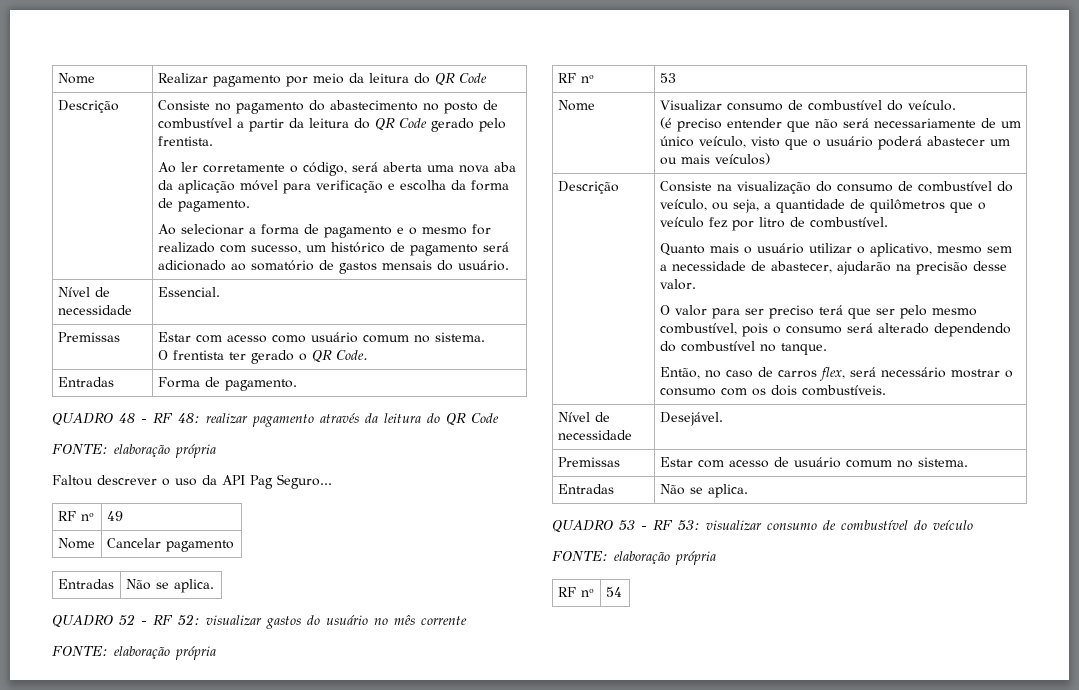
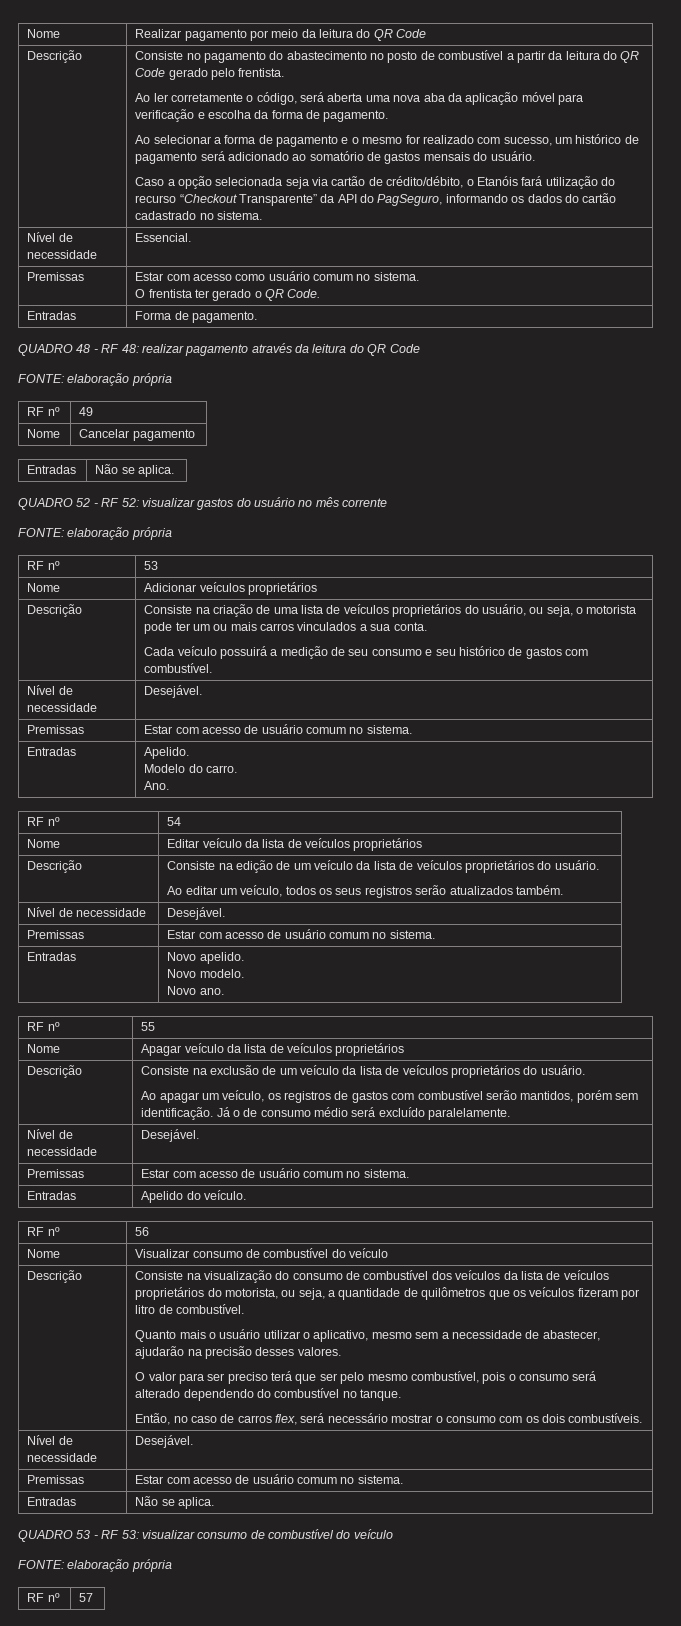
(509, 265) none -> [135,176,616,189] [135,193,617,206] [135,211,262,220] // Caso a opção selecionada seja via cartão de crédito/débito, o Etanóis fará utilização do recurso “Checkout Transparente” da API do PagSeguro, informando os dados do cartão cadastrado no sistema.
[52,474,332,489] // Faltou descrever o uso da API Pag Seguro... -> (172, 379) none
(676, 78) none -> [27,583,61,592] [144,582,317,595] [27,604,83,617] [144,604,637,617] [144,622,427,634] [144,646,589,659] [144,663,213,673] [27,685,73,695] [27,703,98,712] [144,685,203,698] [27,725,85,734] [144,724,412,734] [27,747,77,756] [144,747,190,759] [144,764,237,773] [144,781,170,790] [27,817,60,826] [167,817,182,826] [27,839,61,848] [167,838,423,851] [27,860,83,873] [167,860,599,873] [167,885,563,898] [27,907,146,917] [167,907,226,920] [27,930,85,939] [167,929,435,939] [27,952,77,961] [167,952,244,964] [167,969,244,978] [167,986,224,995] [27,1022,60,1031] [141,1022,156,1031] [27,1044,61,1053] [141,1043,405,1056] [27,1065,83,1078] [141,1065,585,1078] [141,1090,639,1103] [141,1107,511,1120] [27,1129,73,1139] [27,1147,98,1156] [141,1129,200,1142] [27,1169,85,1178] [141,1168,409,1178] [27,1191,77,1200] [141,1190,246,1203] [27,1227,60,1236] [135,1227,150,1236] // Nome | Adicionar veículos proprietários // Descrição | Consiste na criação de uma lista de veículos proprietários do usuário, ou seja, o motorista pode ter um ou mais carros vinculados a sua conta. // Cada veículo possuirá a medição de seu consumo e seu histórico de gastos com combustível. // Nível de necessidade | Desejável. // Premissas | Estar com acesso de usuário comum no sistema. // Entradas | Apelido. // Modelo do carro. // Ano. // RF nº | 54 // Nome | Editar veículo da lista de veículos proprietários // Descrição | Consiste na edição de um veículo da lista de veículos proprietários do usuário. // Ao editar um veículo, todos os seus registros serão atualizados também. // Nível de necessidade | Desejável. // Premissas | Estar com acesso de usuário comum no sistema. // Entradas | Novo apelido. // Novo modelo. // Novo ano. // RF nº | 55 // Nome | Apagar veículo da lista de veículos proprietários // Descrição | Consiste na exclusão de um veículo da lista de veículos proprietários do usuário. // Ao apagar um veículo, os registros de gastos com combustível serão mantidos, porém sem identificação. Já o de consumo médio será excluído paralelamente. // Nível de necessidade | Desejável. // Premissas | Estar com acesso de usuário comum no sistema. // Entradas | Apelido do veículo. // RF nº | 56
[907,100,956,111] [659,117,1021,132] [659,136,1010,150] [659,153,770,165] veículo. // (é preciso entender que não será necessariamente de um único veículo, visto que o usuário poderá abastecer um ou mais veículos) -> [349,1248,389,1258] veículo
[996,181,1013,192] [659,199,707,211] do veículo, -> [431,1270,609,1280] [135,1287,278,1300] dos veículos da lista de veículos proprietários do motorista,
[977,202,986,210] [659,217,728,228] o veículo fez -> [512,1287,618,1297] os veículos fizeram
[972,261,1007,271] [659,279,696,290] desse valor. -> [255,1347,341,1356] desses valores.
[605,587,622,597] 54 -> [79,1593,94,1602] 57

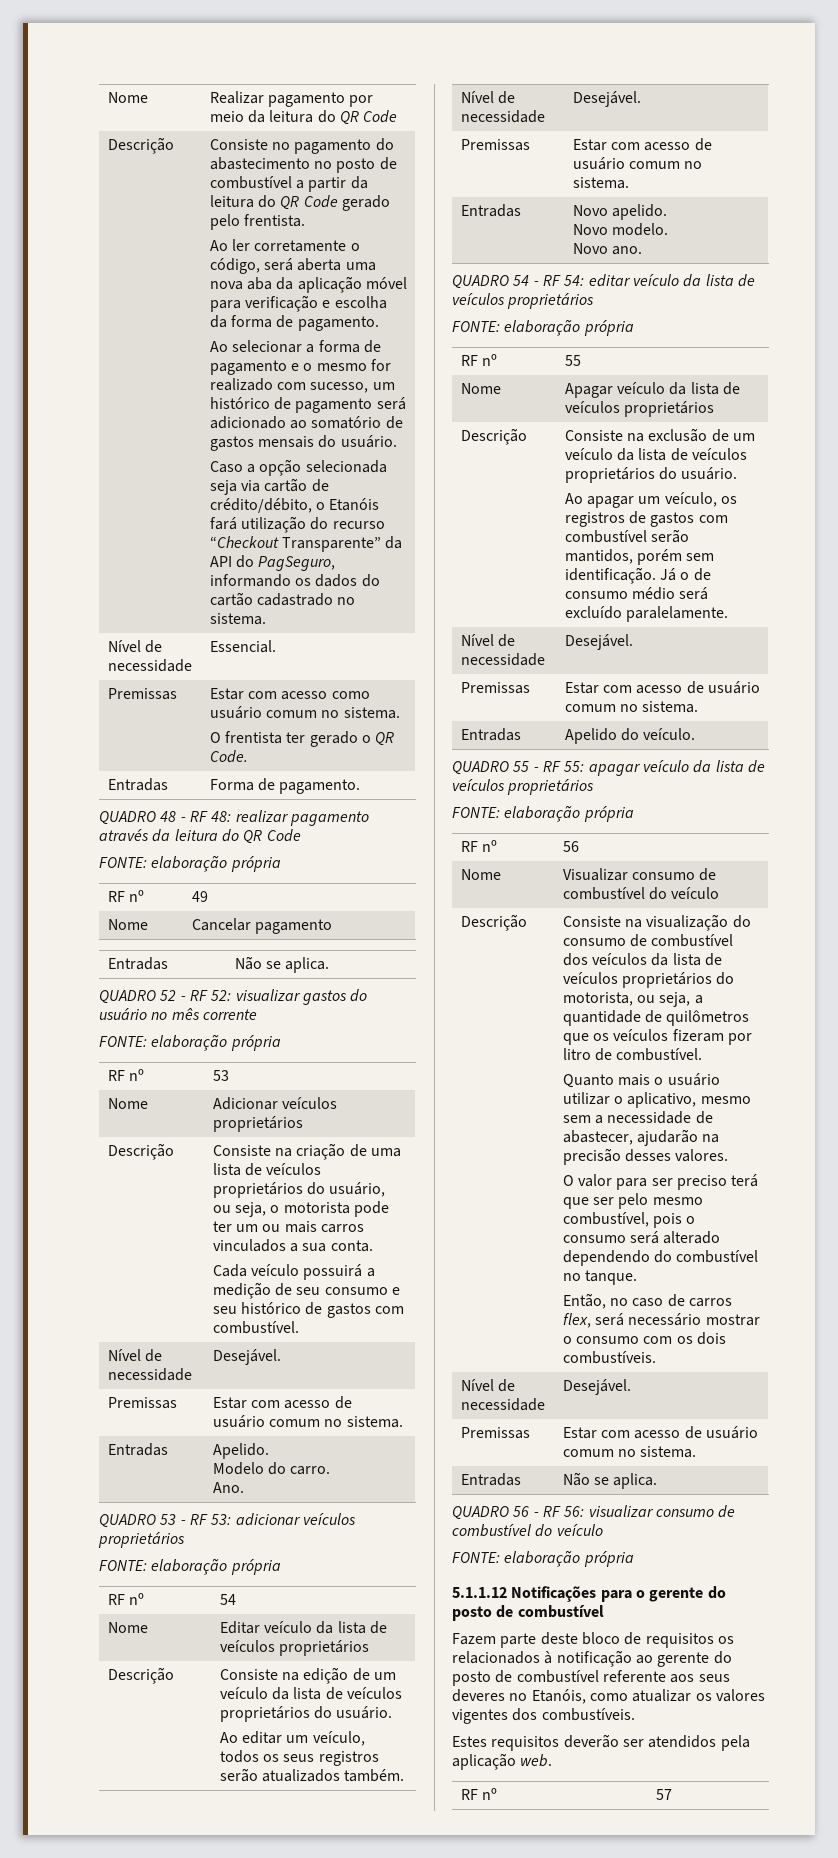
(170, 785) none -> [99,1513,356,1528] [98,1532,185,1548] [99,1558,281,1575] // QUADRO 53 - RF 53: adicionar veículos proprietários // FONTE: elaboração própria
(224, 991) none -> [452,274,755,289] [452,293,595,309] [452,319,634,336] // QUADRO 54 - RF 54: editar veículo da lista de veículos proprietários // FONTE: elaboração própria
(246, 1195) none -> [452,760,765,776] [452,779,595,795] [452,805,634,822] // QUADRO 55 - RF 55: apagar veículo da lista de veículos proprietários // FONTE: elaboração própria
[76,1530,139,1539] 53 - RF 53: -> [513,1506,585,1517] 56 - RF 56:
(172, 1565) none -> [452,1586,726,1602] [452,1605,604,1621] [452,1632,734,1648] [452,1650,732,1667] [452,1670,730,1686] [452,1689,765,1704] [452,1708,635,1724] [452,1734,750,1751] [452,1753,553,1770] // 5.1.1.12 Notificações para o gerente do posto de combustível // Fazem parte deste bloco de requisitos os relacionados à notificação ao gerente do posto de combustível referente aos seus deveres no Etanóis, como atualizar os valores vigentes dos combustíveis. // Estes requisitos deverão ser atendidos pela aplicação web.

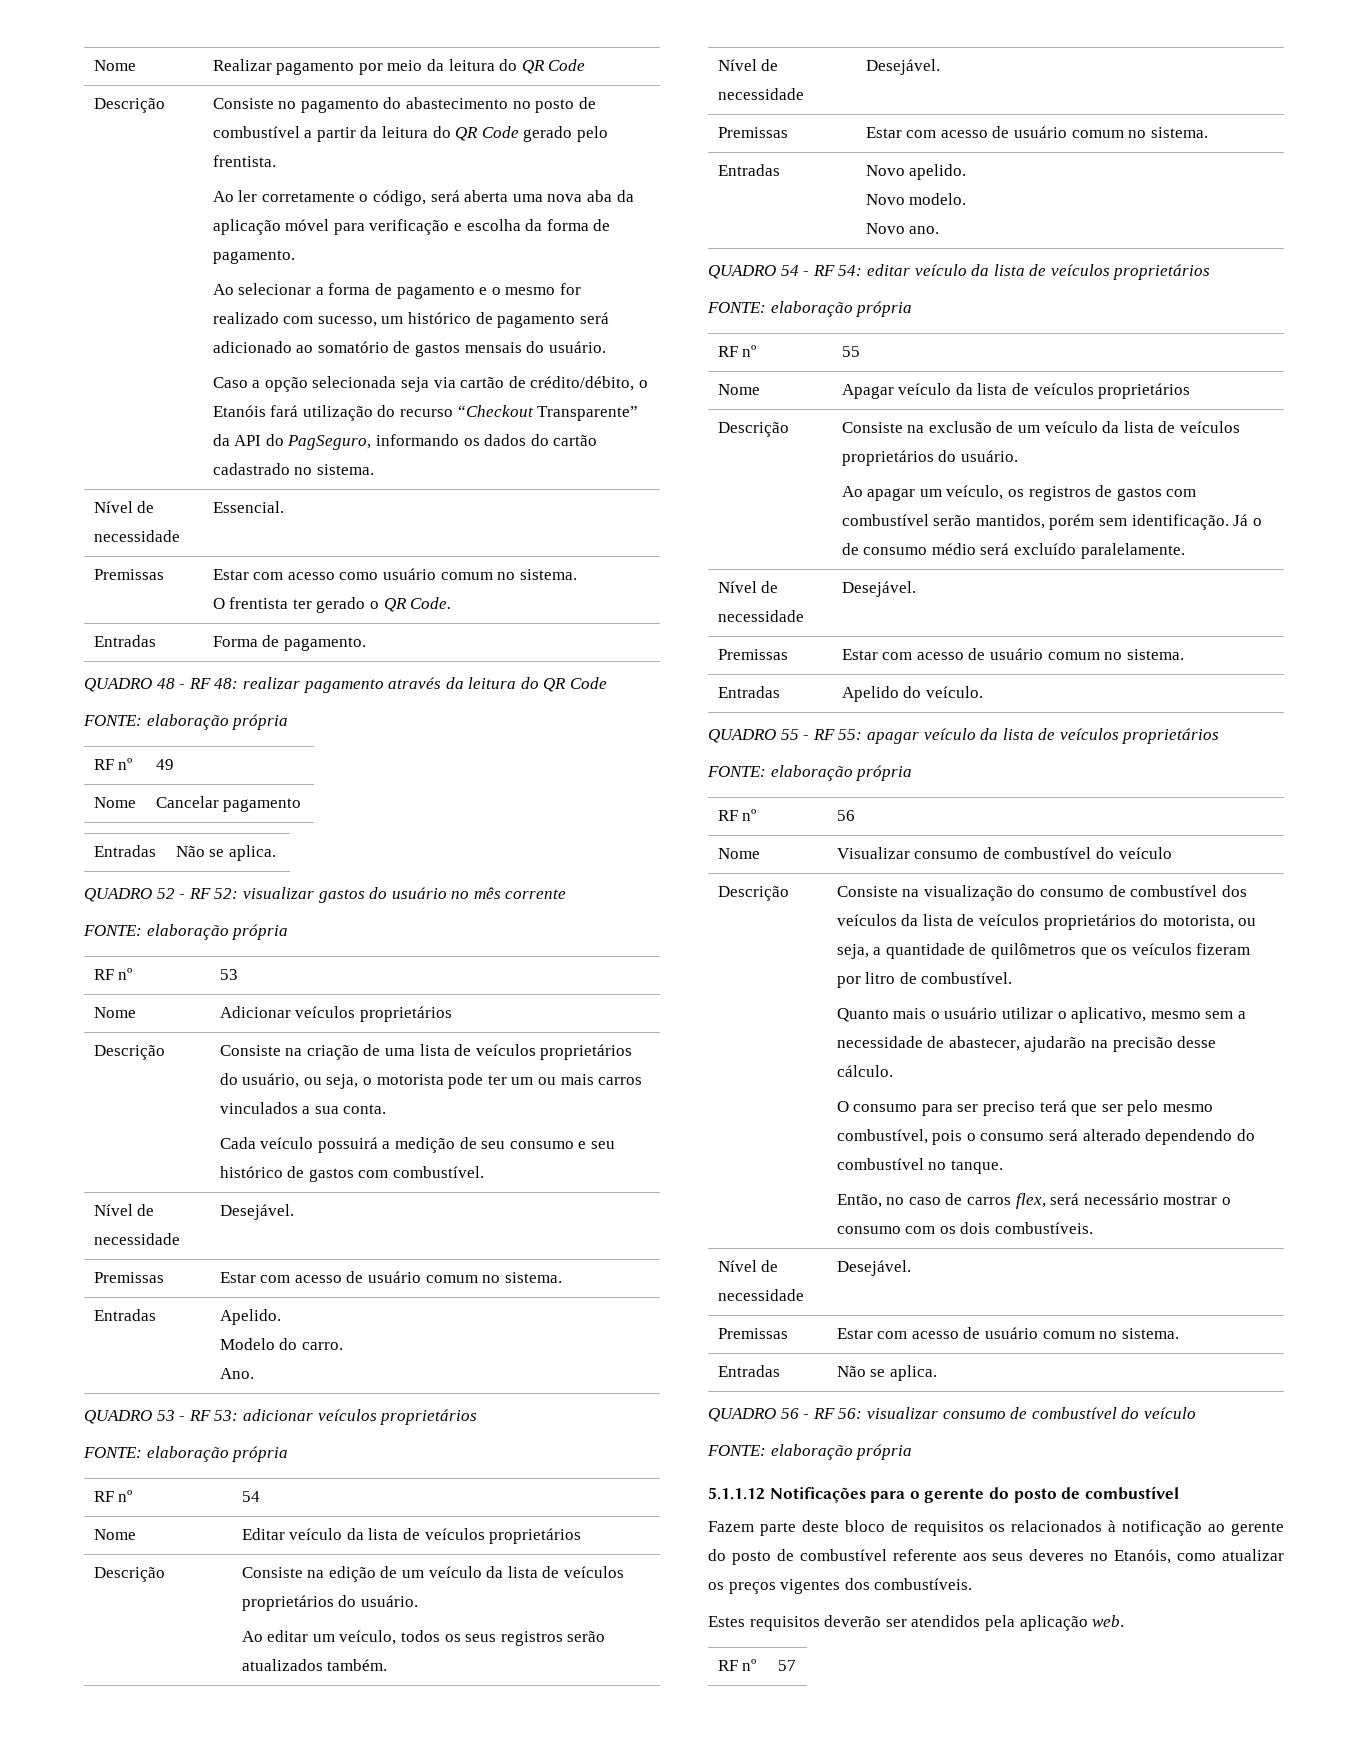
[625,1149,729,1162] [562,1174,613,1187] desses valores. // O valor -> [1177,1036,1217,1048] [836,1065,893,1077] [836,1101,918,1112] desse cálculo. // O consumo
[715,1689,765,1702] valores -> [728,1582,776,1594] preços

